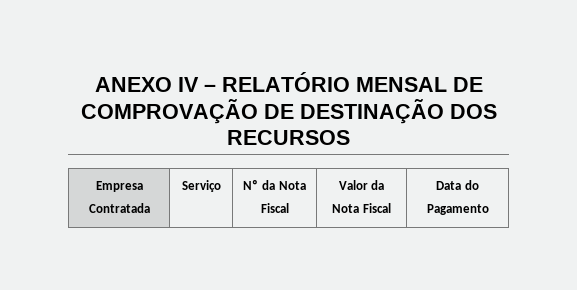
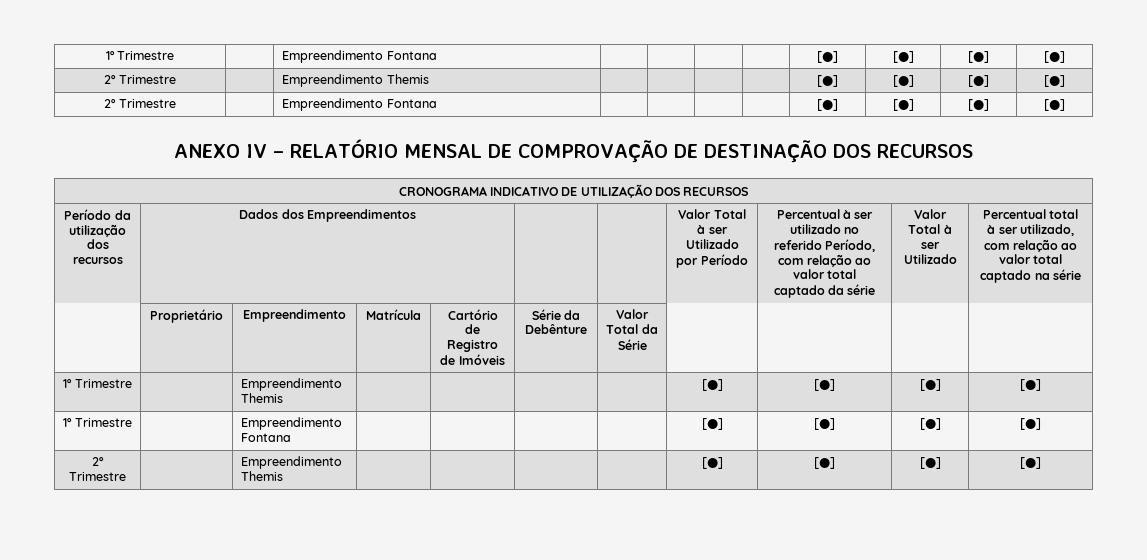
(94, 84) none -> [105,51,175,60] [282,50,437,63] [817,51,838,63] [892,51,914,63] [968,51,989,63] [1044,51,1065,63] [104,75,176,84] [282,74,429,87] [817,75,838,87] [892,75,914,87] [968,75,989,87] [1044,75,1065,87] [104,99,176,108] [282,98,437,111] [817,99,838,111] [892,99,914,111] [968,99,989,111] [1044,99,1065,111] 1º Trimestre | | Empreendimento Fontana | | | | | [●] | [●] | [●] | [●] // 2º Trimestre | | Empreendimento Themis | | | | | [●] | [●] | [●] | [●] // 2º Trimestre | | Empreendimento Fontana | | | | | [●] | [●] | [●] | [●] //
[95,181,143,192] [88,203,150,213] [181,180,221,192] [243,180,306,190] [260,203,289,213] [338,180,385,190] [332,203,391,213] [436,180,479,190] [426,204,489,215] Empresa Contratada | Serviço | Nº da Nota Fiscal | Valor da Nota Fiscal | Data do Pagamento -> [398,184,749,198] [64,209,131,220] [69,224,126,237] [86,239,109,249] [72,257,123,264] [239,209,416,222] [678,209,746,219] [697,225,728,234] [685,239,739,249] [676,254,748,268] [776,209,874,219] [789,224,860,234] [773,239,876,252] [777,254,872,267] [792,269,857,279] [773,284,876,298] [914,209,947,219] [908,224,952,234] [921,242,940,249] [903,254,957,264] [982,209,1079,219] [987,224,1074,236] [983,239,1078,252] [998,254,1063,264] [980,269,1081,283] [150,309,223,323] [243,309,346,322] [366,309,421,320] [447,309,498,320] [465,324,480,334] [447,339,498,352] [440,354,505,365] [531,309,581,320] [525,324,587,334] [616,309,649,319] [606,324,658,334] [617,339,647,350] [63,379,132,388] [241,378,343,391] [241,393,284,403] [701,379,723,391] [814,379,835,391] [919,379,941,391] [1020,379,1041,391] [63,418,132,427] [241,417,343,430] [241,433,292,442] [701,418,723,430] [814,418,835,430] [919,418,941,430] [1020,418,1041,430] [92,457,104,466] [69,472,126,481] [241,456,343,469] [241,471,284,481] [701,457,723,469] [814,457,835,469] [919,457,941,469] [1020,457,1041,469] CRONOGRAMA INDICATIVO DE UTILIZAÇÃO DOS RECURSOS // Período da utilização dos recursos | Dados dos Empreendimentos | | | Valor Total à ser Utilizado por Período | Percentual à ser utilizado no referido Período, com relação ao valor total captado da série | Valor Total à ser Utilizado | Percentual total à ser utilizado, com relação ao valor total captado na série // | Proprietário | Empreendimento | Matrícula | Cartório de Registro de Imóveis | Série da Debênture | Valor Total da Série | | | | // 1º Trimestre | | Empreendimento Themis | | | | | [●] | [●] | [●] | [●] // 1º Trimestre | | Empreendimento Fontana | | | | | [●] | [●] | [●] | [●] // 2º Trimestre | | Empreendimento Themis | | | | | [●] | [●] | [●] | [●]

